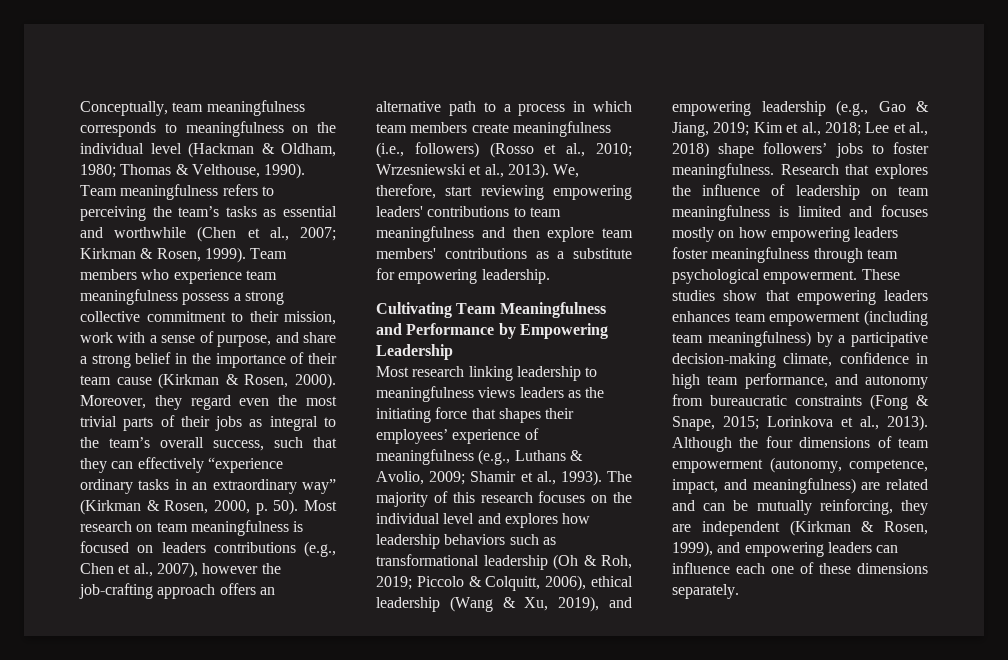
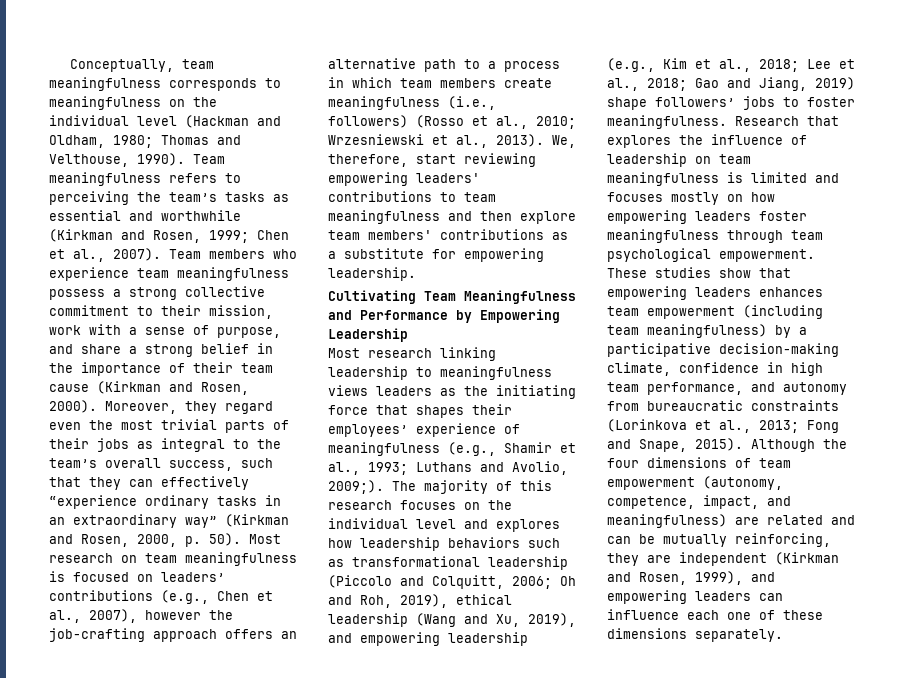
[261,143,275,154] & -> [257,116,281,126] and
[175,164,189,175] & -> [217,135,241,145] and
[197,226,336,242] [80,247,246,263] (Chen et al., 2007; Kirkman & Rosen, 1999). -> [49,229,289,243] [49,248,161,262] (Kirkman and Rosen, 1999; Chen et al., 2007).
[225,374,239,385] & -> [169,382,193,392] and
[146,500,160,511] & -> [49,534,73,544] and
[161,542,206,553] leaders -> [161,572,225,582] leaders’
[514,450,583,461] [376,470,602,486] Luthans & Avolio, 2009; Shamir et al., 1993). -> [504,442,576,453] [328,461,568,475] [328,480,384,494] Shamir et al., 1993; Luthans and Avolio, 2009;).
[553,554,632,570] [376,575,587,591] (Oh & Roh, 2019; Piccolo & Colquitt, 2006), -> [328,575,576,589] [328,594,448,608] (Piccolo and Colquitt, 2006; Oh and Roh, 2019),
[502,597,516,608] & -> [464,614,488,624] and
[878,101,929,112] [672,122,750,137] Gao & Jiang, 2019; -> (655, 65) none
[672,142,709,158] 2018) -> [647,77,855,91] 2018; Gao and Jiang, 2019)
[870,394,929,410] [672,415,928,431] (Fong & Snape, 2015; Lorinkova et al., 2013). -> [607,419,839,433] [607,438,743,452] (Lorinkova et al., 2013; Fong and Snape, 2015).
[861,521,875,532] & -> [607,572,631,582] and

